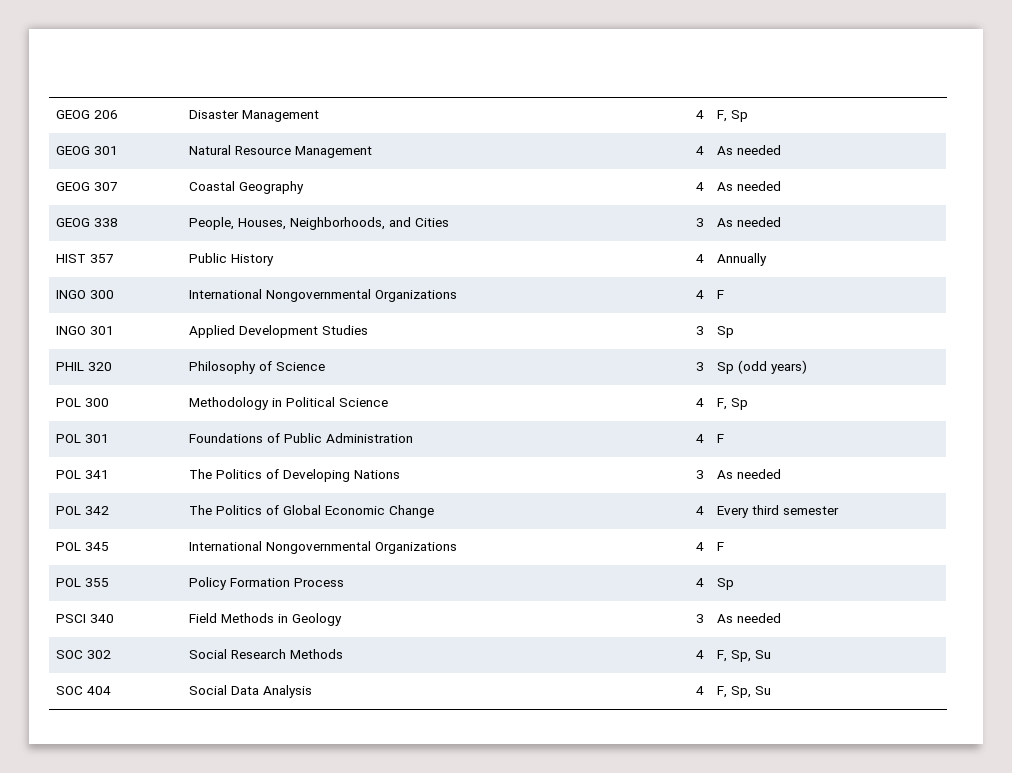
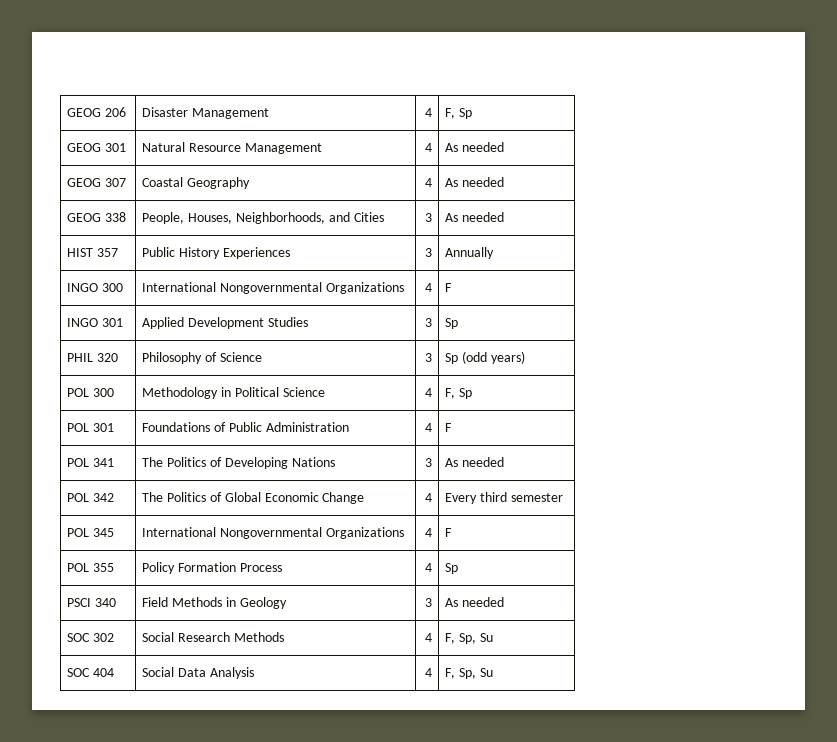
[695,254,704,263] | 4 -> [223,247,291,259] [424,248,432,257] Experiences | 3

